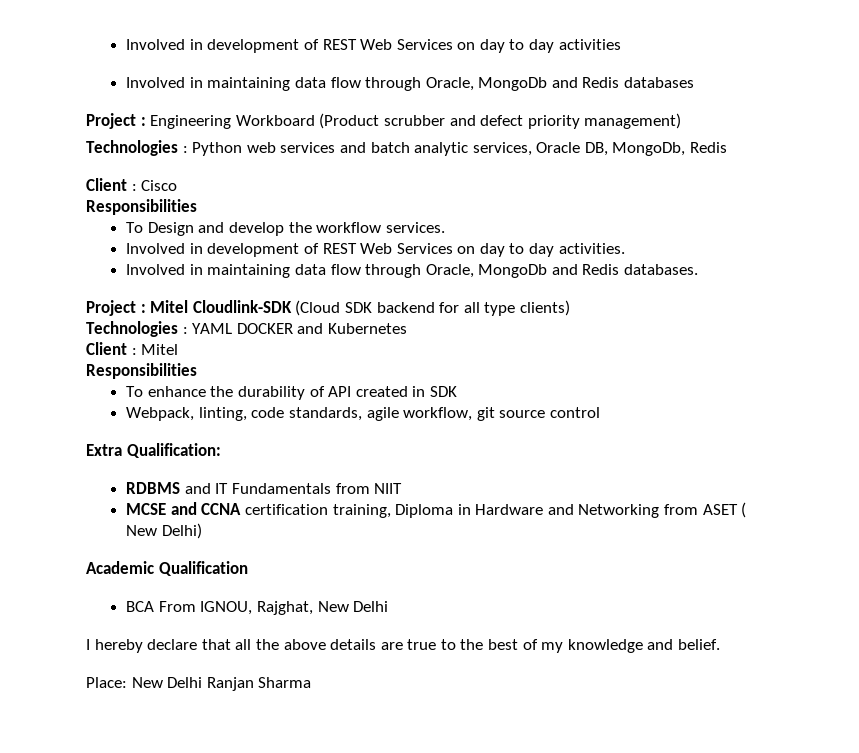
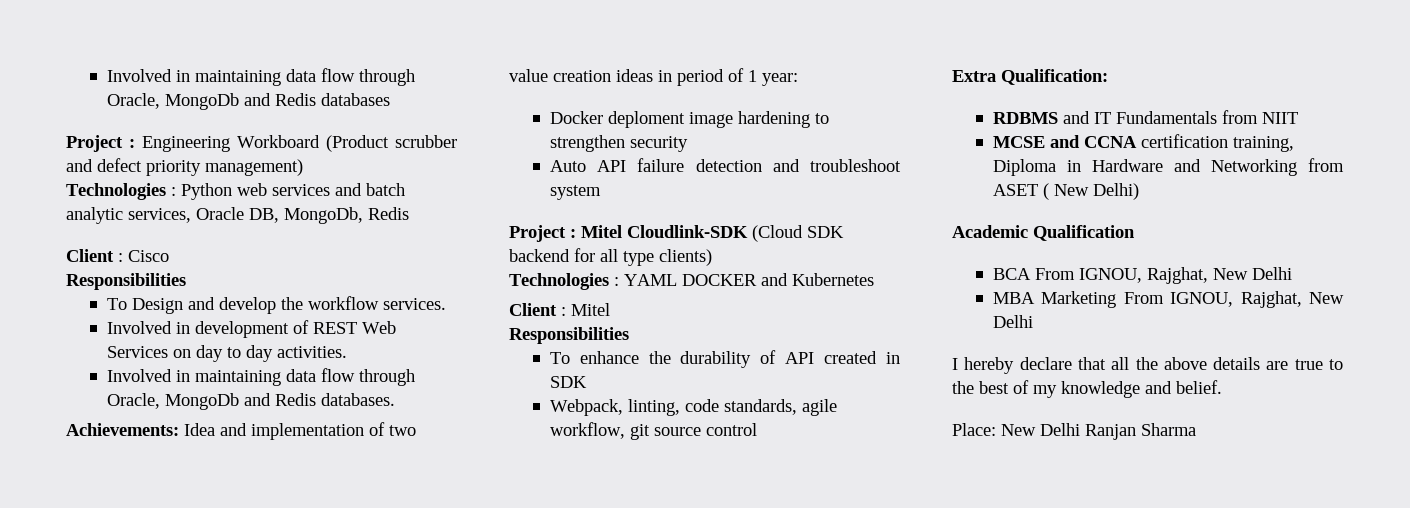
[126,39,621,53] [126,77,203,88] Involved in development of REST Web Services on day to day activities // Involved in -> [106,69,190,82] Involved in
(699, 269) none -> [66,422,416,440] [509,68,798,86] [549,111,829,128] [549,135,688,152] [549,158,901,172] [549,185,601,200] // Achievements: Idea and implementation of two value creation ideas in period of 1 year: // Docker deploment image hardening to strengthen security // Auto API failure detection and troubleshoot system
(389, 606) none -> [992,291,1344,308] [992,315,1033,328] // MBA Marketing From IGNOU, Rajghat, New Delhi

